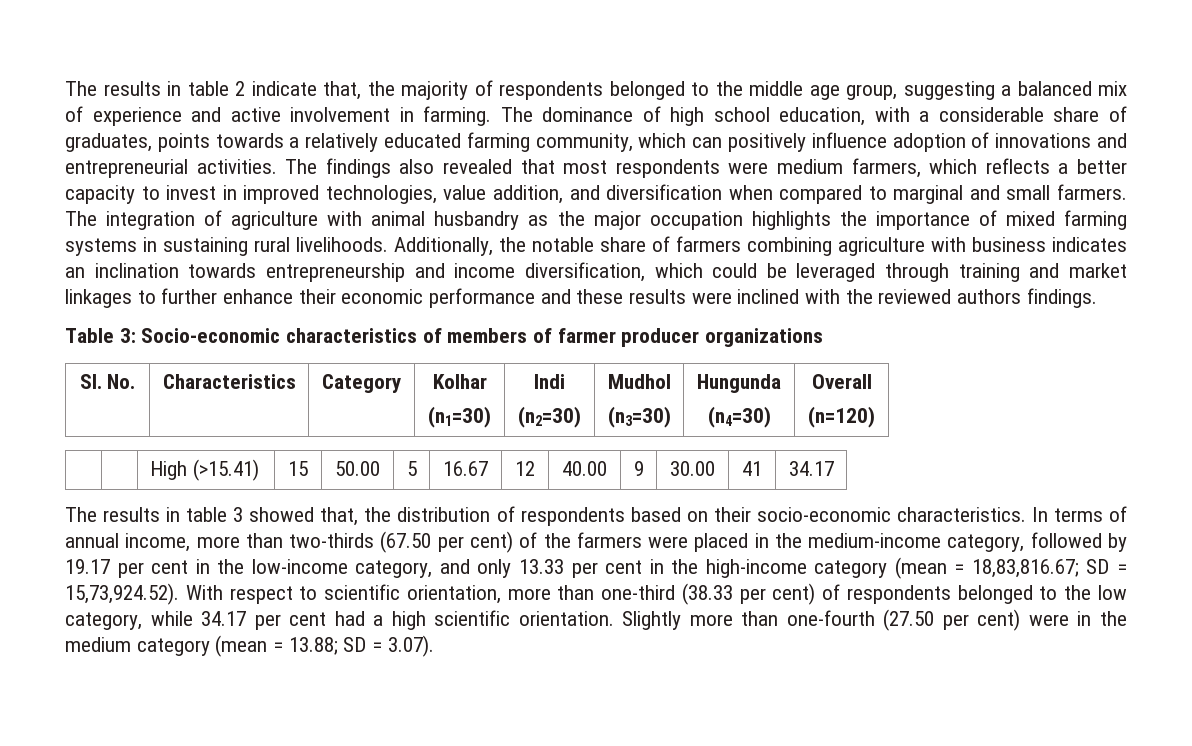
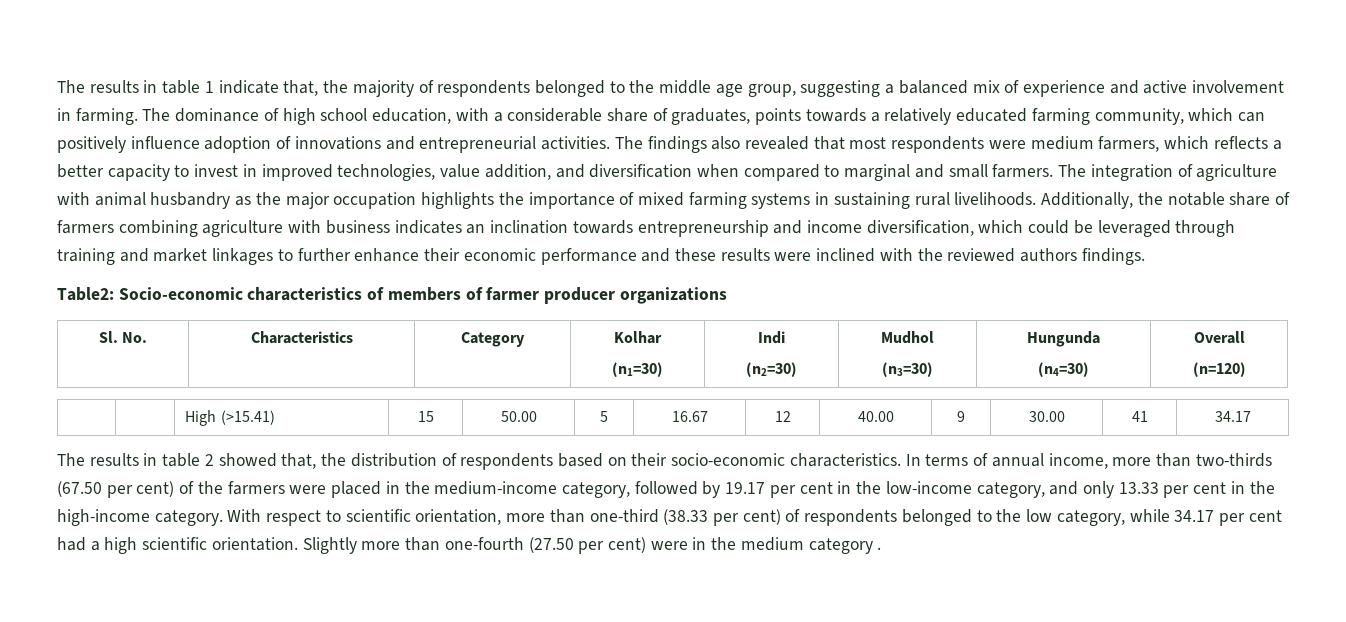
[65,81,245,96] The results in table 2 -> [57,80,214,94] The results in table 1
[65,328,136,343] Table 3: -> [57,287,114,301] Table2:
[233,507,244,522] 3 -> [204,454,214,466] 2
[814,557,1127,579] [65,583,179,605] category (mean = 18,83,816.67; SD = 15,73,924.52). -> [154,510,223,526] category.
[215,635,434,657] (mean = 13.88; SD = 3.07). -> [877,547,882,550] .

